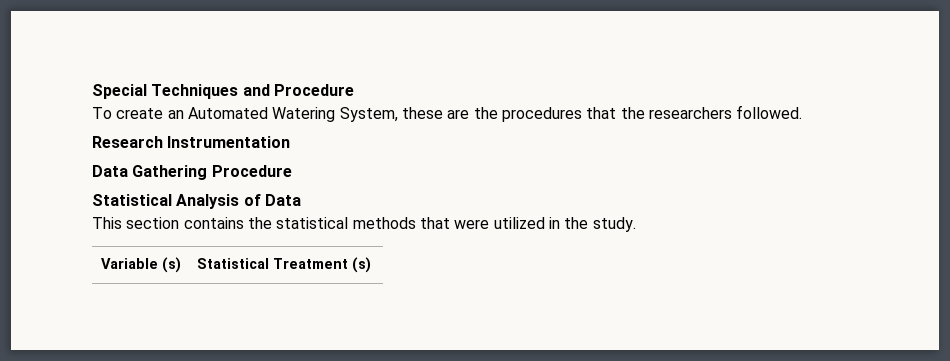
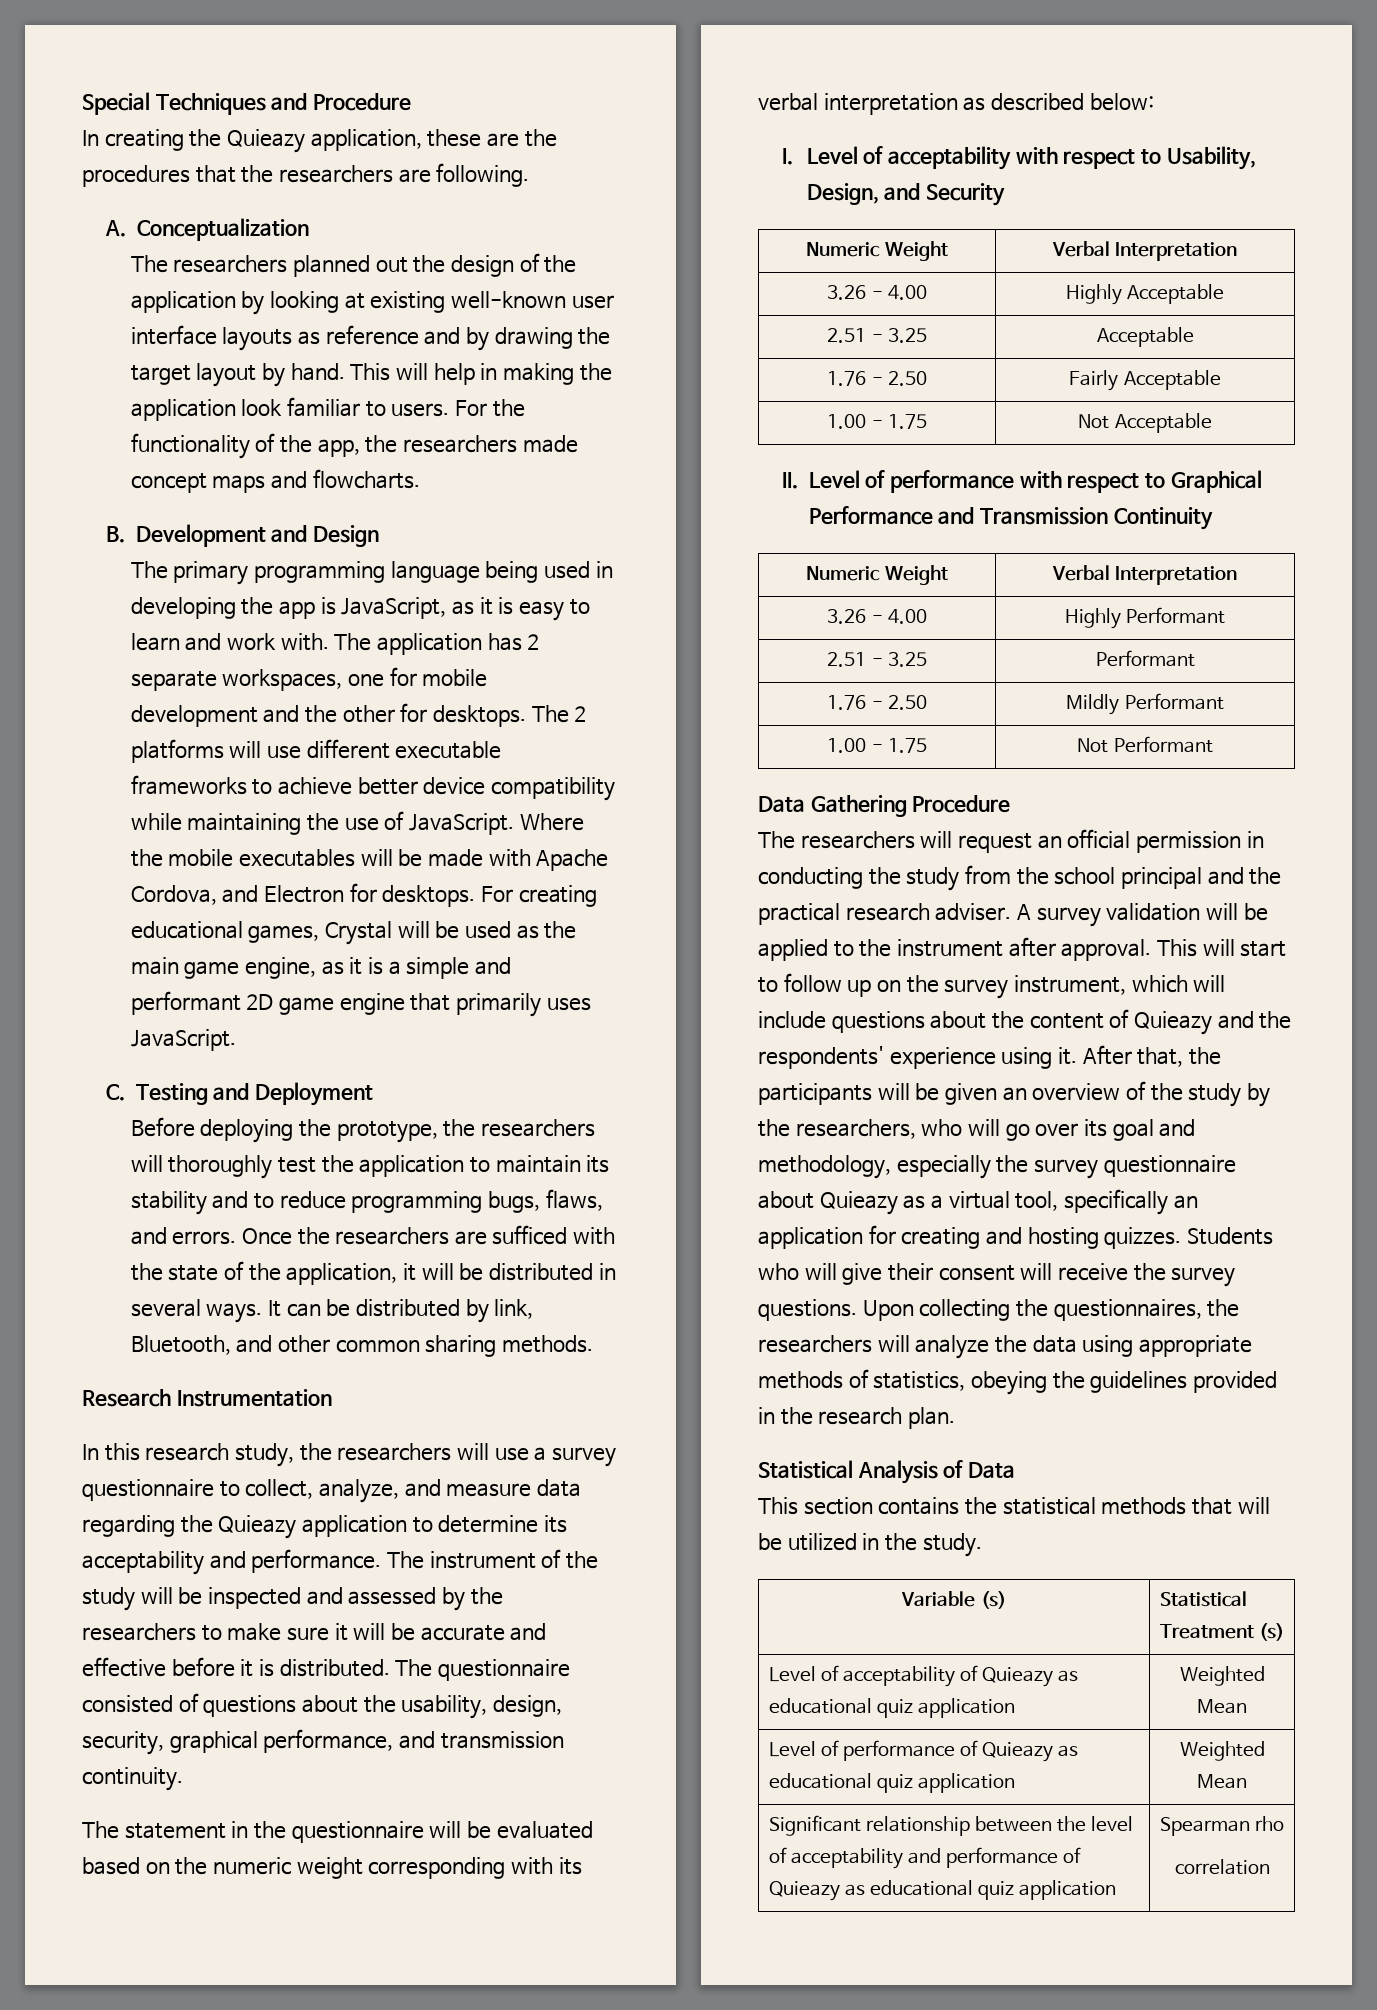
[92,107,398,122] To create an Automated Watering System, -> [82,129,422,153] In creating the Quieazy application,
[736,105,803,119] [92,136,291,148] [92,165,292,180] followed. // Research Instrumentation // Data Gathering Procedure -> [398,163,530,187] [105,218,309,241] [130,253,577,277] [130,291,614,315] [130,325,611,351] [130,363,612,387] [130,397,525,421] [130,433,578,459] [130,469,420,493] [106,524,380,547] [130,561,613,585] [130,597,590,621] [130,633,540,655] [130,667,488,691] [130,703,587,727] [130,739,502,763] [130,775,615,801] [130,811,584,835] [130,849,609,871] [130,883,598,907] [130,921,577,945] [130,957,511,979] [130,991,591,1017] [130,1029,236,1051] [106,1082,374,1106] [130,1117,595,1143] [130,1155,610,1179] [130,1189,603,1215] [130,1225,616,1245] [130,1261,616,1285] [130,1299,534,1323] [130,1335,593,1357] [82,1389,332,1407] [82,1443,616,1467] [82,1479,581,1503] [82,1515,567,1539] [82,1549,598,1575] [82,1587,503,1611] [82,1623,547,1641] [82,1657,571,1681] [82,1693,563,1719] [82,1729,564,1755] [82,1767,183,1791] [82,1821,593,1843] [82,1857,582,1879] [758,93,1154,115] [782,146,1256,170] [806,183,1005,206] [806,241,948,261] [1051,241,1238,261] [827,285,927,300] [1065,284,1225,305] [827,328,927,343] [1096,327,1194,347] [827,371,927,386] [1069,370,1221,391] [827,414,927,429] [1078,413,1212,433] [782,470,1262,493] [808,506,1213,530] [806,565,948,585] [1051,565,1238,585] [827,609,927,624] [1064,607,1226,629] [827,652,927,667] [1095,650,1195,667] [827,695,927,710] [1066,693,1224,715] [827,738,927,753] [1077,736,1213,753] [758,795,1011,817] [758,829,1264,853] [758,865,1282,891] [758,903,1268,927] [758,937,1287,961] [758,973,1226,999] [758,1009,1292,1035] [758,1045,1221,1069] [758,1081,1270,1107] [758,1119,1196,1141] [758,1155,1236,1179] [758,1189,1198,1215] [758,1225,1273,1249] [758,1263,1236,1287] [758,1299,1240,1321] [758,1335,1252,1359] [758,1369,1278,1395] [758,1407,955,1429] are following. // A. Conceptualization // The researchers planned out the design of the application by looking at existing well-known user interface layouts as reference and by drawing the target layout by hand. This will help in making the application look familiar to users. For the functionality of the app, the researchers made concept maps and flowcharts. // B. Development and Design // The primary programming language being used in developing the app is JavaScript, as it is easy to learn and work with. The application has 2 separate workspaces, one for mobile development and the other for desktops. The 2 platforms will use different executable frameworks to achieve better device compatibility while maintaining the use of JavaScript. Where the mobile executables will be made with Apache Cordova, and Electron for desktops. For creating educational games, Crystal will be used as the main game engine, as it is a simple and performant 2D game engine that primarily uses JavaScript. // C. Testing and Deployment // Before deploying the prototype, the researchers will thoroughly test the application to maintain its stability and to reduce programming bugs, flaws, and errors. Once the researchers are sufficed with the state of the application, it will be distributed in several ways. It can be distributed by link, Bluetooth, and other common sharing methods. // Research Instrumentation // In this research study, the researchers will use a survey questionnaire to collect, analyze, and measure data regarding the Quieazy application to determine its acceptability and performance. The instrument of the study will be inspected and assessed by the researchers to make sure it will be accurate and effective before it is distributed. The questionnaire consisted of questions about the usability, design, security, graphical performance, and transmission continuity. // The statement in the questionnaire will be evaluated based on the numeric weight corresponding with its verbal interpretation as described below: // I. Level of acceptability with respect to Usability, Design, and Security // Numeric Weight | Verbal Interpretation // 3.26 - 4.00 | Highly Acceptable // 2.51 - 3.25 | Acceptable // 1.76 - 2.50 | Fairly Acceptable // 1.00 - 1.75 | Not Acceptable // II. Level of performance with respect to Graphical Performance and Transmission Continuity // Numeric Weight | Verbal Interpretation // 3.26 - 4.00 | Highly Performant // 2.51 - 3.25 | Performant // 1.76 - 2.50 | Mildly Performant // 1.00 - 1.75 | Not Performant // Data Gathering Procedure // The researchers will request an official permission in conducting the study from the school principal and the practical research adviser. A survey validation will be applied to the instrument after approval. This will start to follow up on the survey instrument, which will include questions about the content of Quieazy and the respondents' experience using it. After that, the participants will be given an overview of the study by the researchers, who will go over its goal and methodology, especially the survey questionnaire about Quieazy as a virtual tool, specifically an application for creating and hosting quizzes. Students who will give their consent will receive the survey questions. Upon collecting the questionnaires, the researchers will analyze the data using appropriate methods of statistics, obeying the guidelines provided in the research plan.
[454,219,490,229] were -> [1237,1497,1270,1514] [758,1533,782,1551] will be
(371, 265) none -> [768,1665,1079,1687] [768,1698,1015,1718] [1179,1666,1265,1686] [1197,1699,1248,1714] [768,1740,1079,1762] [768,1773,1015,1793] [1179,1741,1265,1761] [1197,1774,1248,1789] [768,1815,1134,1836] [768,1847,1082,1869] [768,1880,1117,1901] [1159,1816,1285,1836] [1174,1859,1270,1875] // Level of acceptability of Quieazy as educational quiz application | Weighted Mean // Level of performance of Quieazy as educational quiz application | Weighted Mean // Significant relationship between the level of acceptability and performance of Quieazy as educational quiz application | Spearman rho // correlation

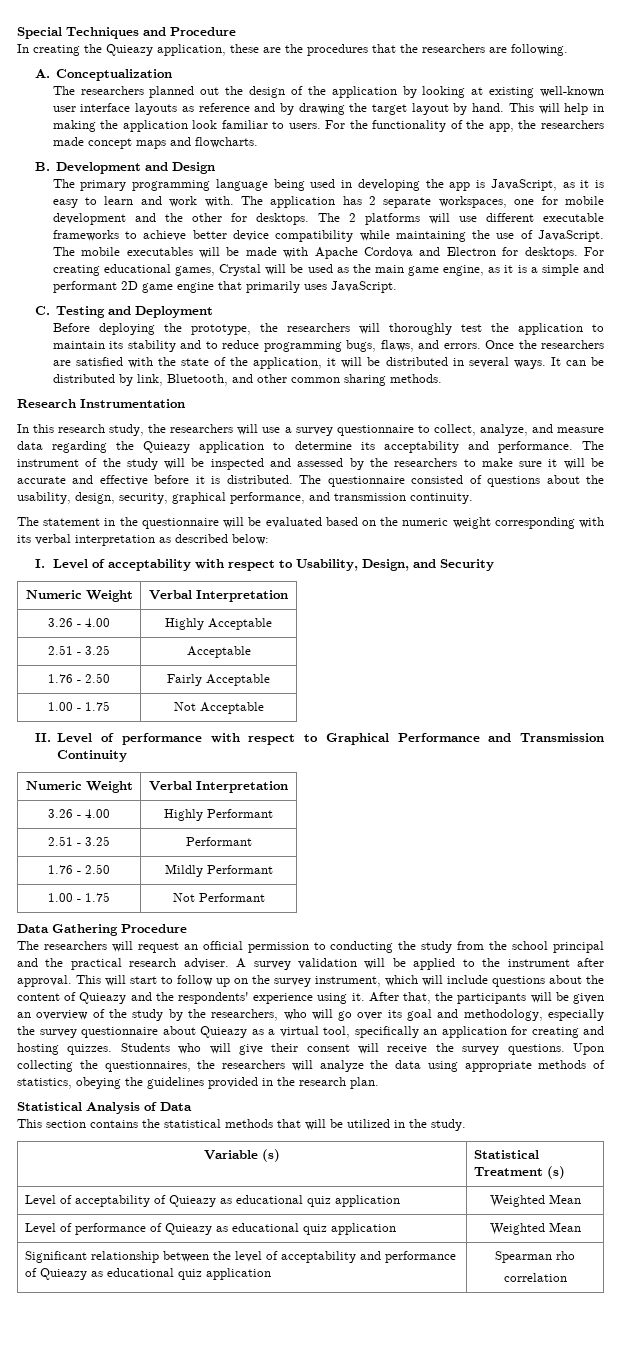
[519,813,584,831] [130,849,163,867] Where the -> [52,247,75,256] The
[130,885,217,905] Cordova, -> [363,247,413,258] Cordova
[492,1225,568,1245] sufficed -> [75,357,123,366] satisfied
[1246,831,1264,848] in -> [313,942,326,950] to

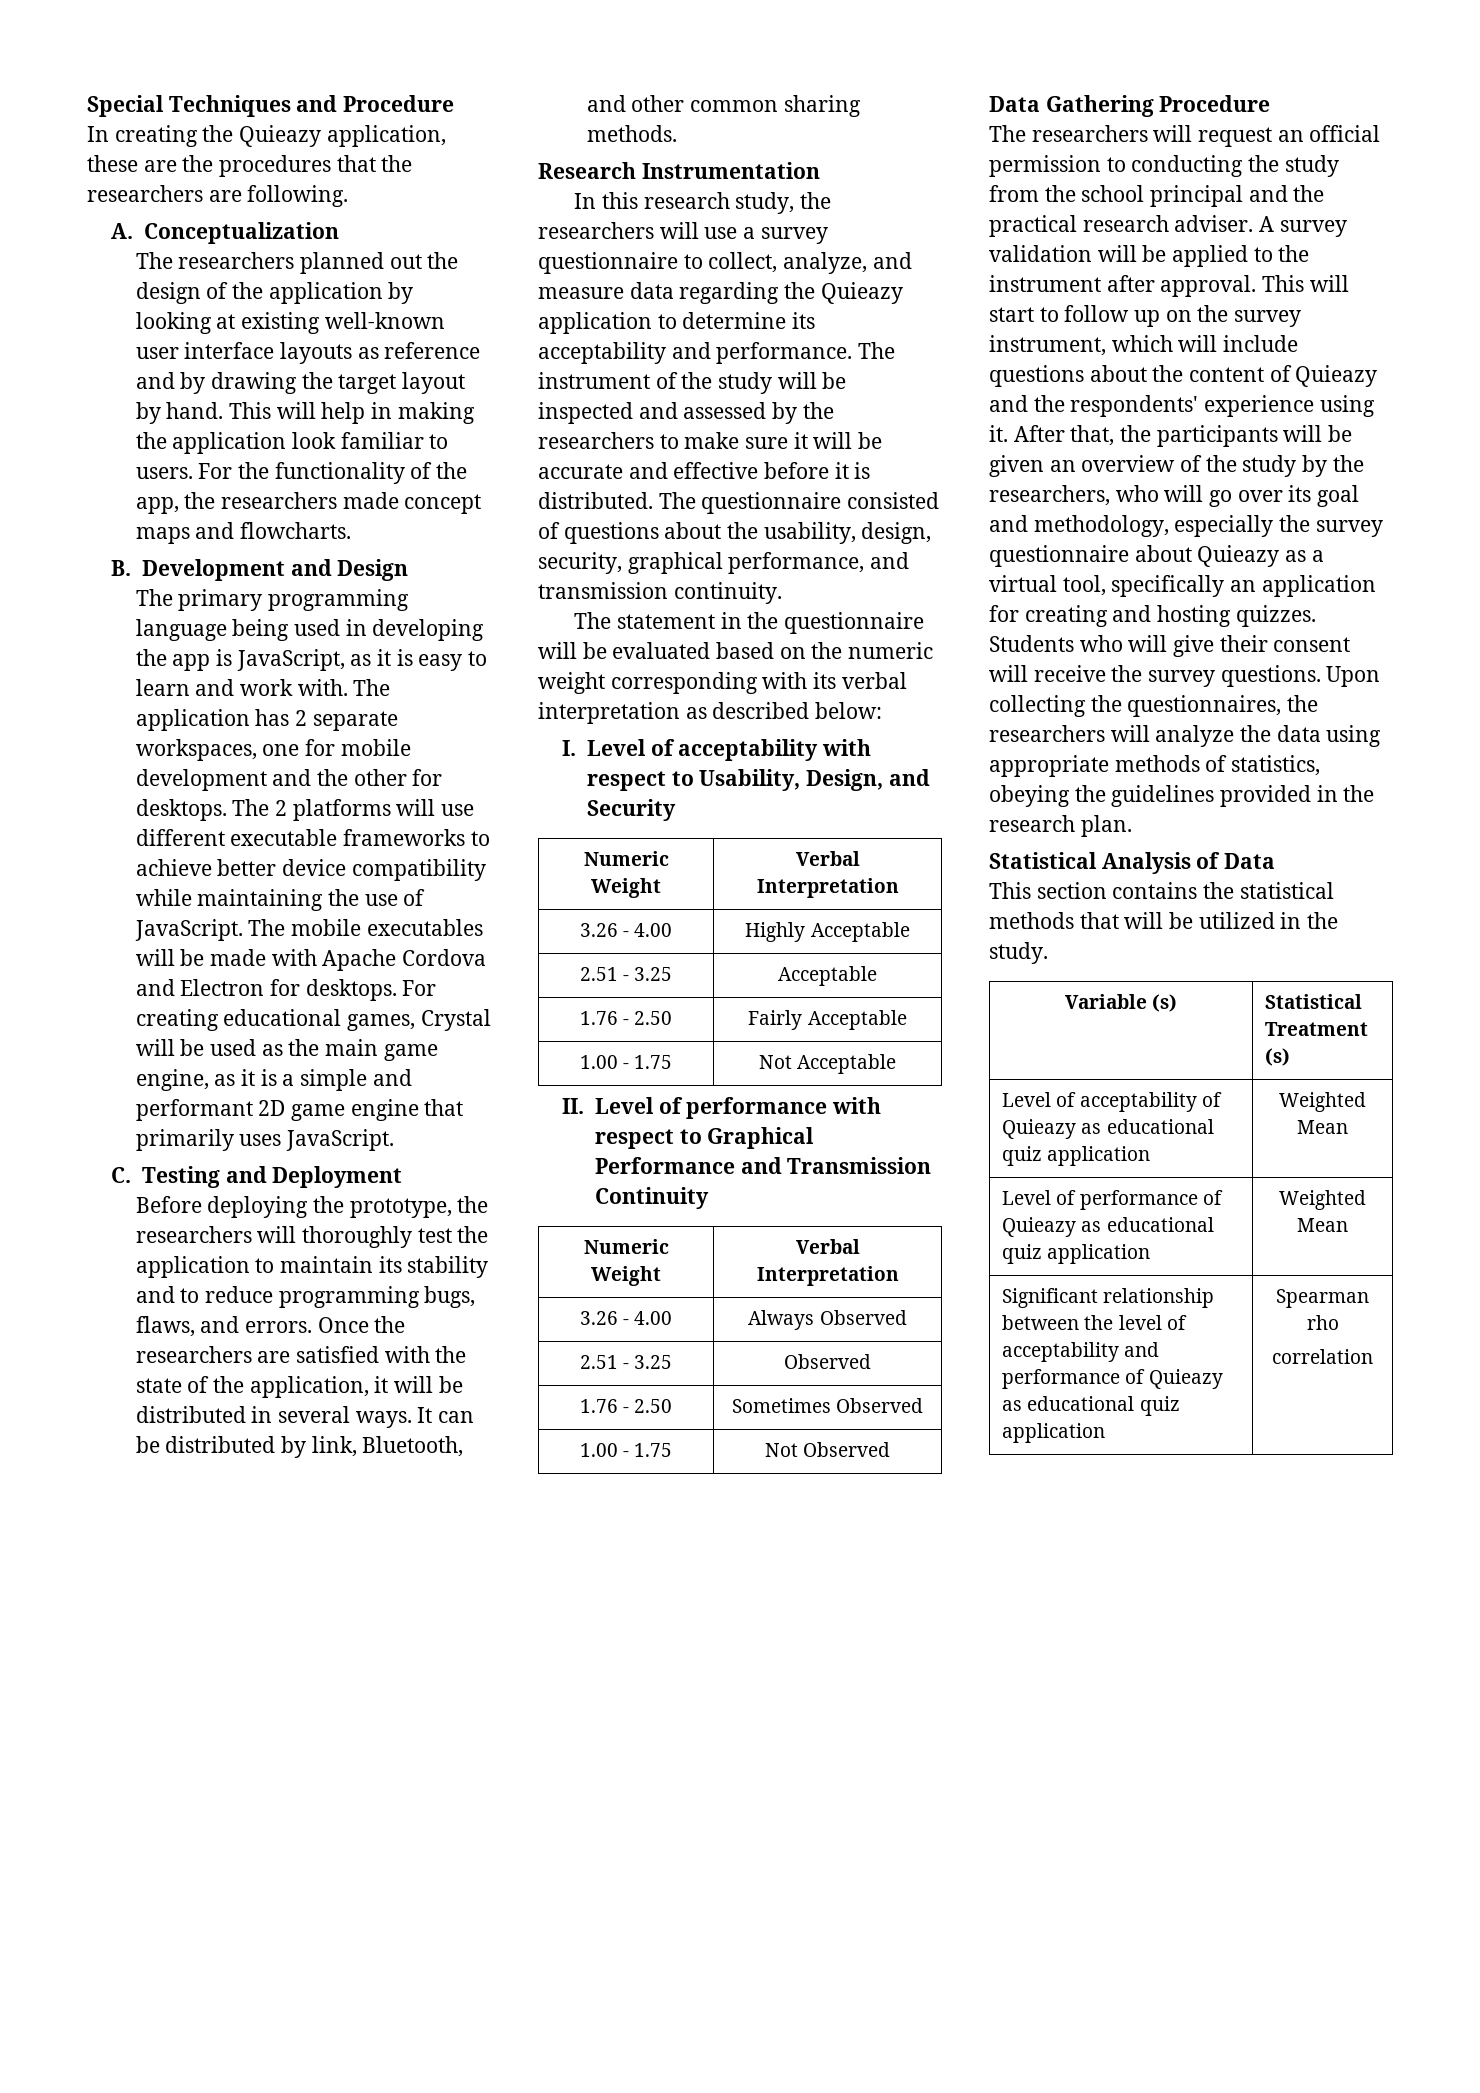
[164,809,273,821] [48,836,110,846] [185,837,252,846] [48,864,110,874] [164,864,273,877] [48,892,110,902] [172,893,265,902] Highly Performant // 2.51 - 3.25 | Performant // 1.76 - 2.50 | Mildly Performant // 1.00 - 1.75 | Not Performant -> [748,1310,907,1330] [579,1355,673,1369] [784,1354,871,1369] [579,1399,673,1413] [731,1398,924,1413] [579,1443,673,1457] [764,1442,891,1457] Always Observed // 2.51 - 3.25 | Observed // 1.76 - 2.50 | Sometimes Observed // 1.00 - 1.75 | Not Observed

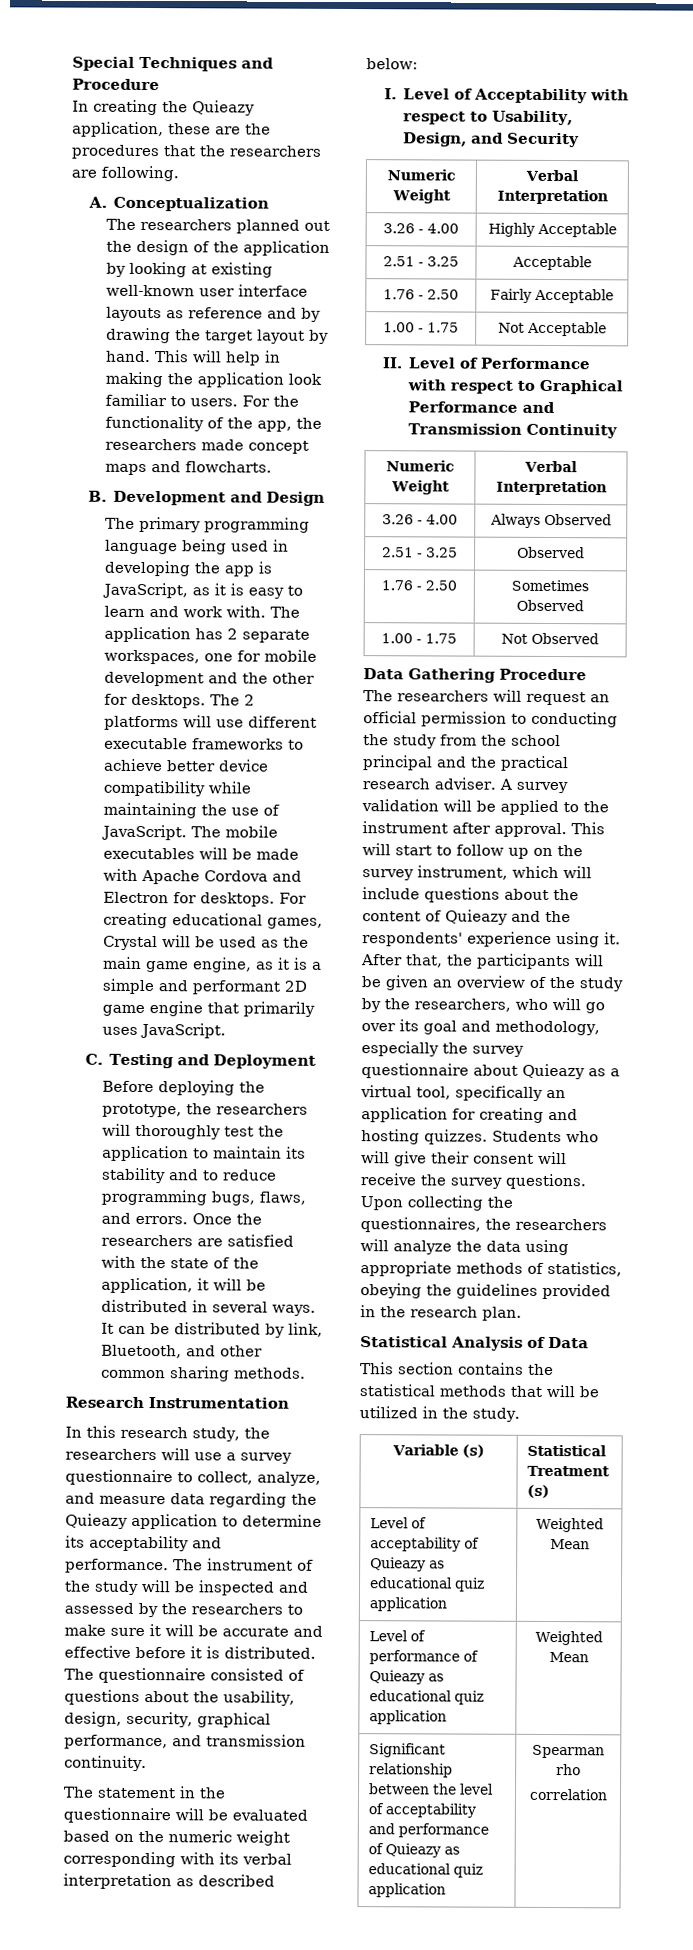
[678,739,819,761] acceptability -> [474,88,589,104] Acceptability
[686,1097,828,1119] performance -> [480,357,592,370] Performance

